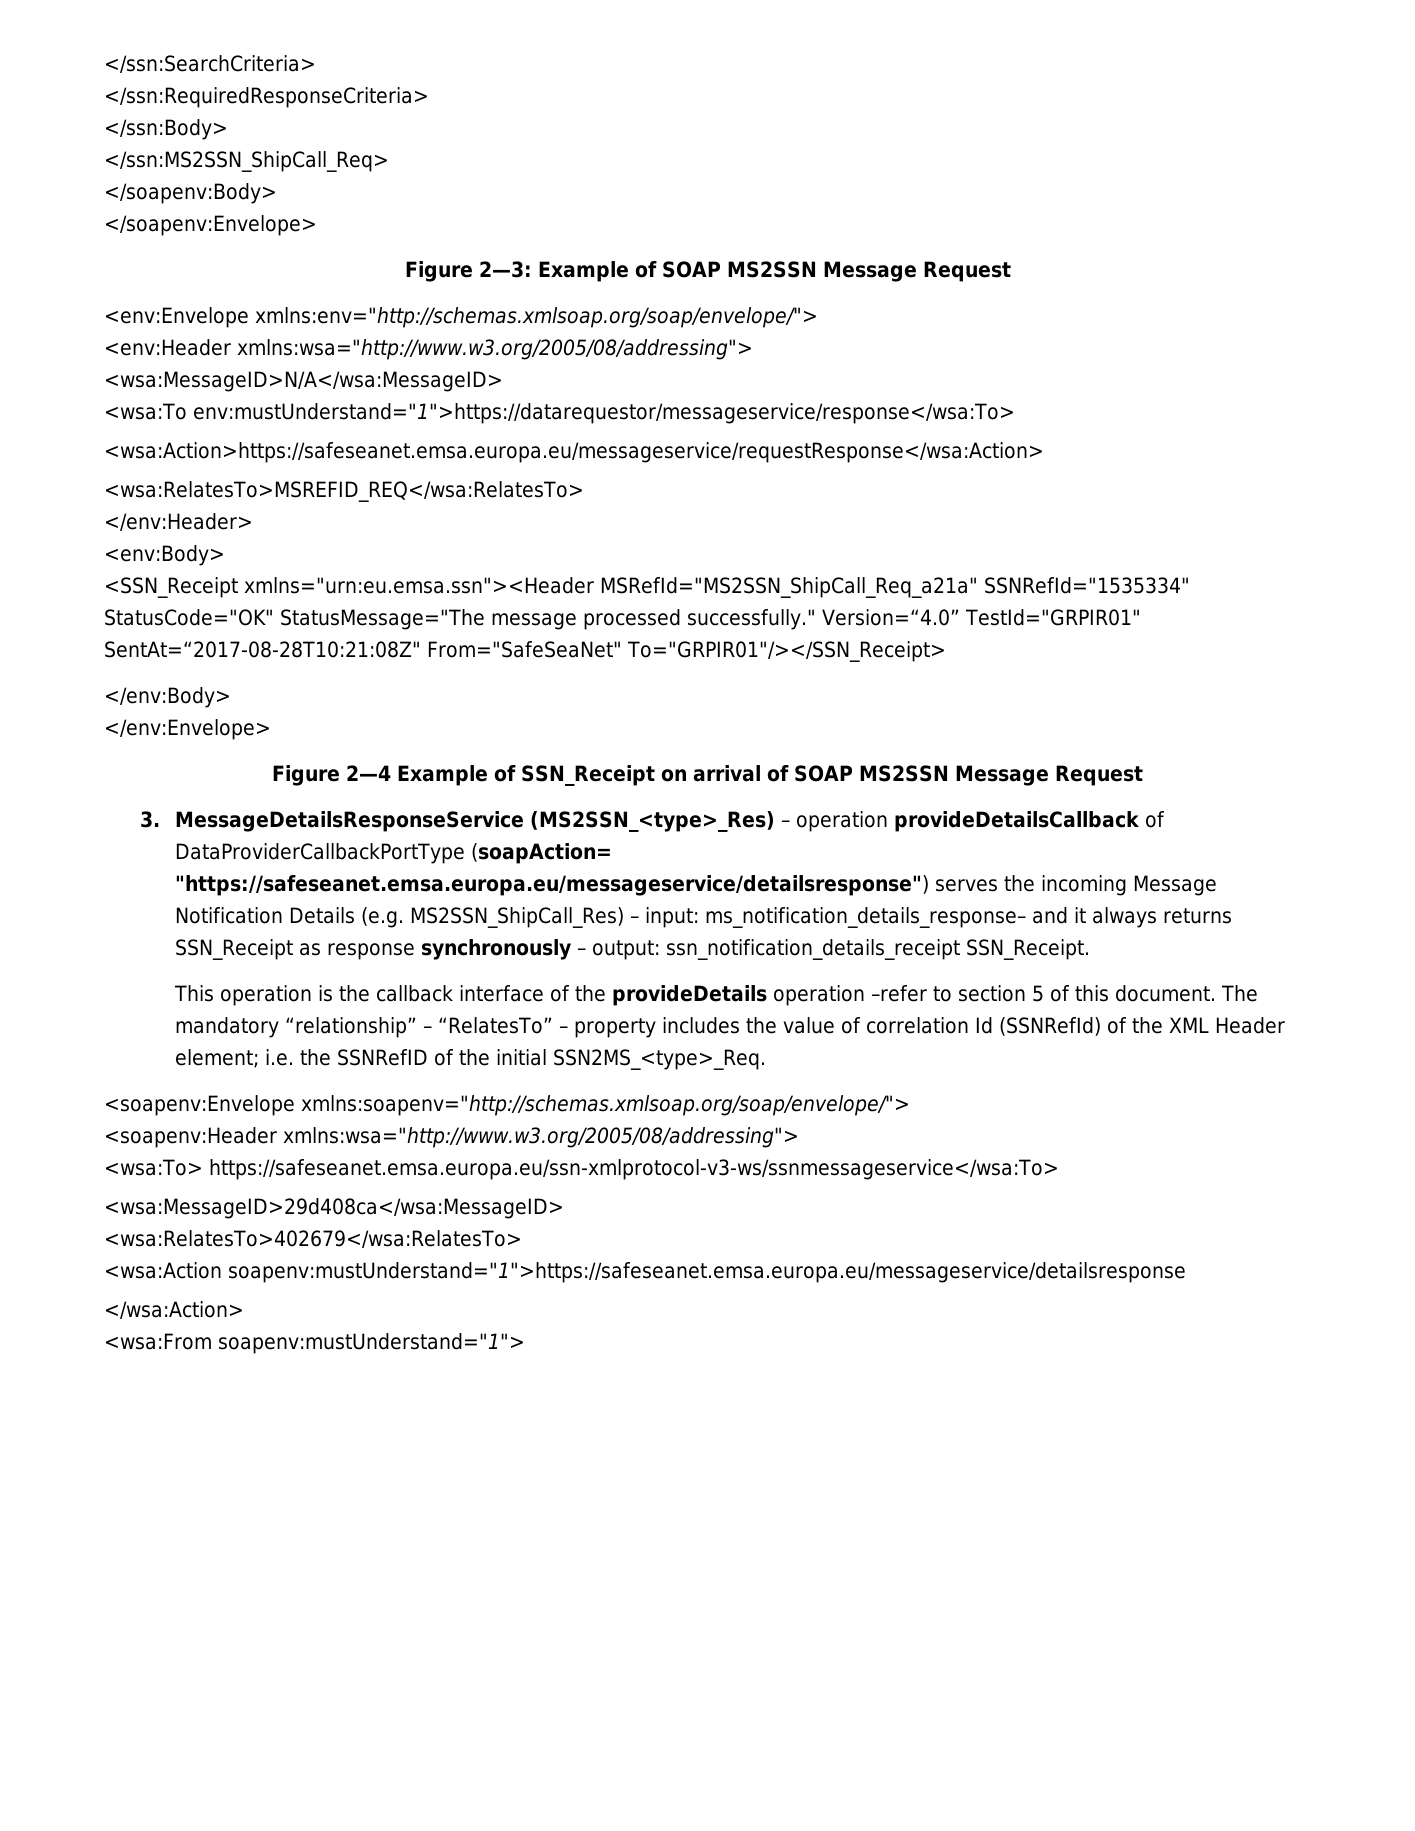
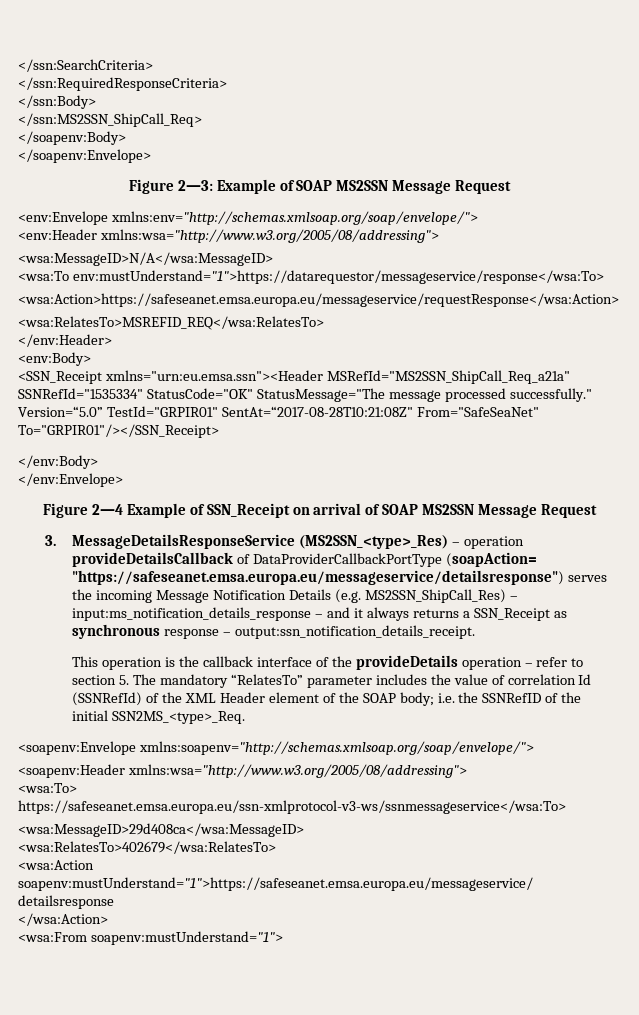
[821,609,960,626] Version=“4.0” -> [18,406,103,417] Version=“5.0”
[645,907,1027,928] input: ms_notification_details_response– -> [72,607,324,621] input:ms_notification_details_response –
(1233, 916) none -> [462,611,470,618] a
[327,939,1091,960] response synchronously – output: ssn_notification_details_receipt SSN_Receipt. -> [72,624,476,639] synchronous response – output:ssn_notification_details_receipt.
[871,985,1259,1002] [175,1017,657,1038] –refer to section 5 of this document. The mandatory “relationship” – “RelatesTo” – property -> [524,657,584,667] [72,674,372,688] – refer to section 5. The mandatory “RelatesTo” parameter
[175,1049,260,1068] element; -> [268,692,434,706] element of the SOAP body;

